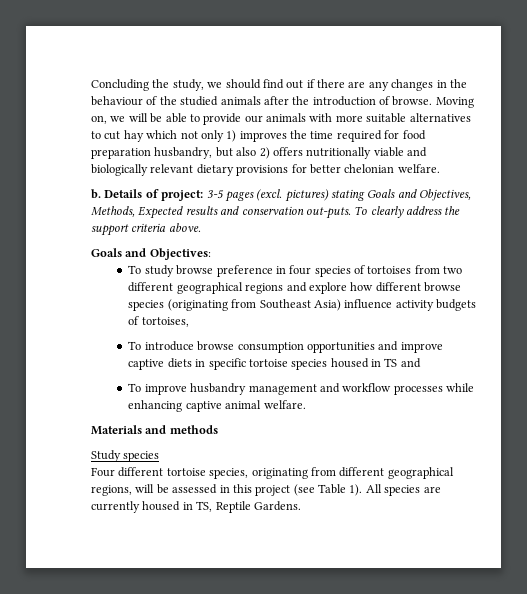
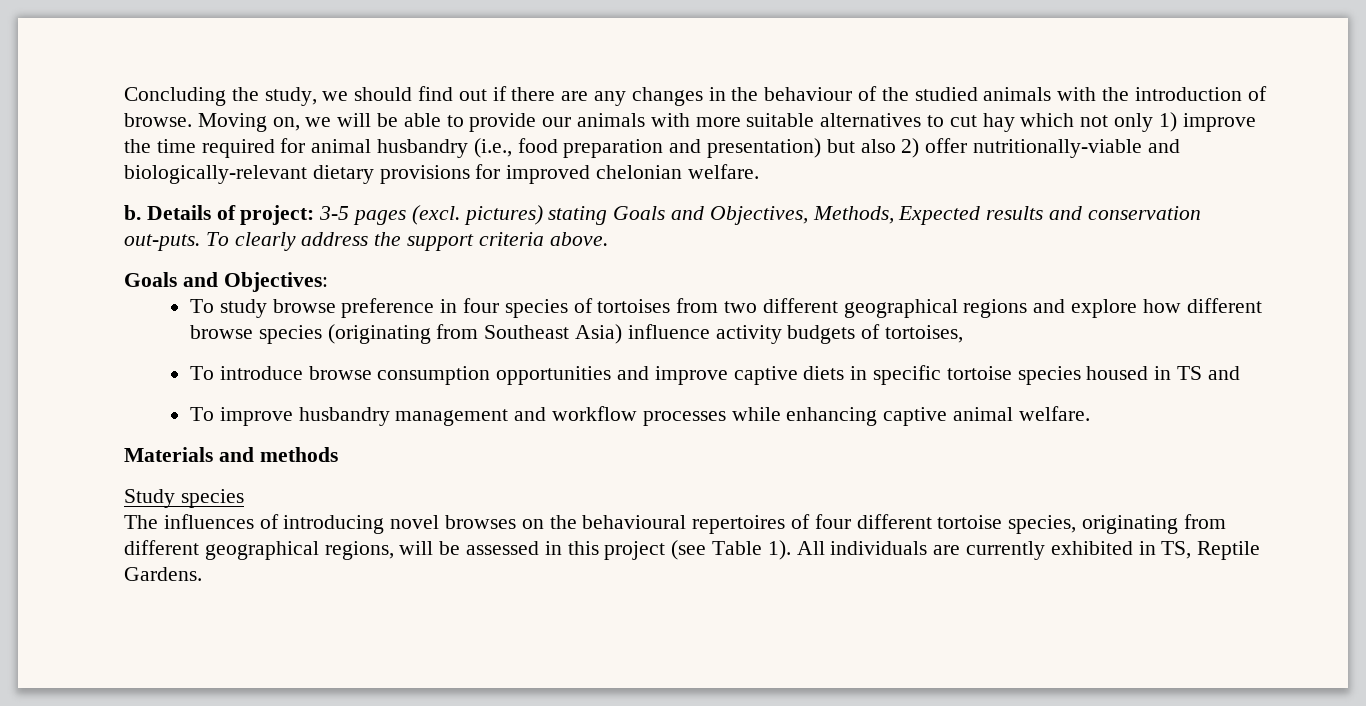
[263,96,289,105] after -> [1057,87,1097,101] with
[239,131,287,142] improves -> [1182,113,1256,132] improve
[402,130,426,140] [91,147,427,159] [91,164,194,176] food preparation husbandry, but also 2) offers nutritionally viable and biologically relevant -> [311,138,1180,158] [124,165,307,184] animal husbandry (i.e., food preparation and presentation) but also 2) offer nutritionally-viable and biologically-relevant
[309,164,341,174] better -> [506,165,591,184] improved
[91,467,115,477] Four -> [124,514,851,534] The influences of introducing novel browses on the behavioural repertoires of four
[384,485,421,496] species -> [830,541,928,555] individuals
[142,501,181,511] housed -> [1050,541,1133,555] exhibited

